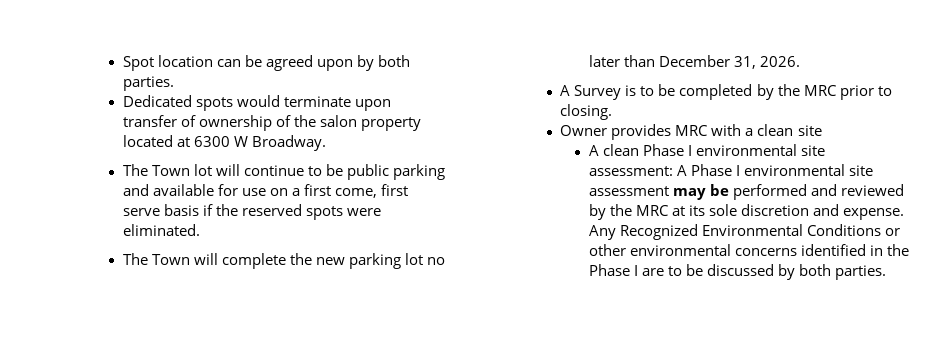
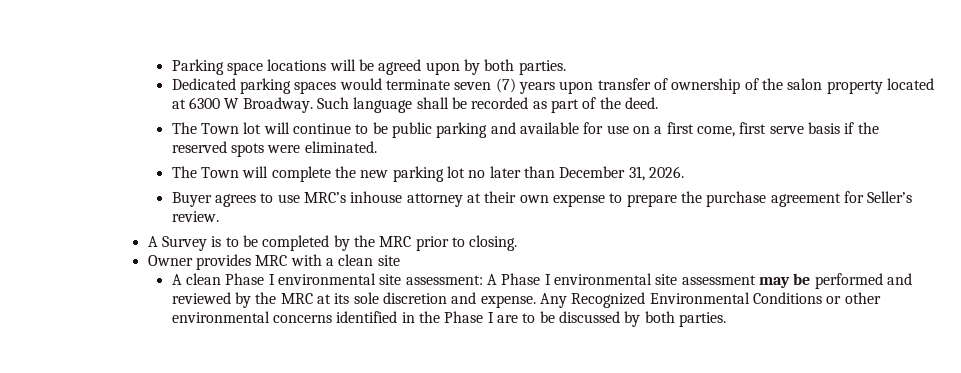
[122,55,241,71] Spot location can -> [171,59,356,75] Parking space locations will
[195,95,351,111] spots would terminate -> [240,78,556,94] parking spaces would terminate seven (7) years
(326, 143) none -> [317,97,658,113] Such language shall be recorded as part of the deed.
(800, 61) none -> [171,191,913,207] [171,211,219,222] // Buyer agrees to use MRC’s inhouse attorney at their own expense to prepare the purchase agreement for Seller’s review.

